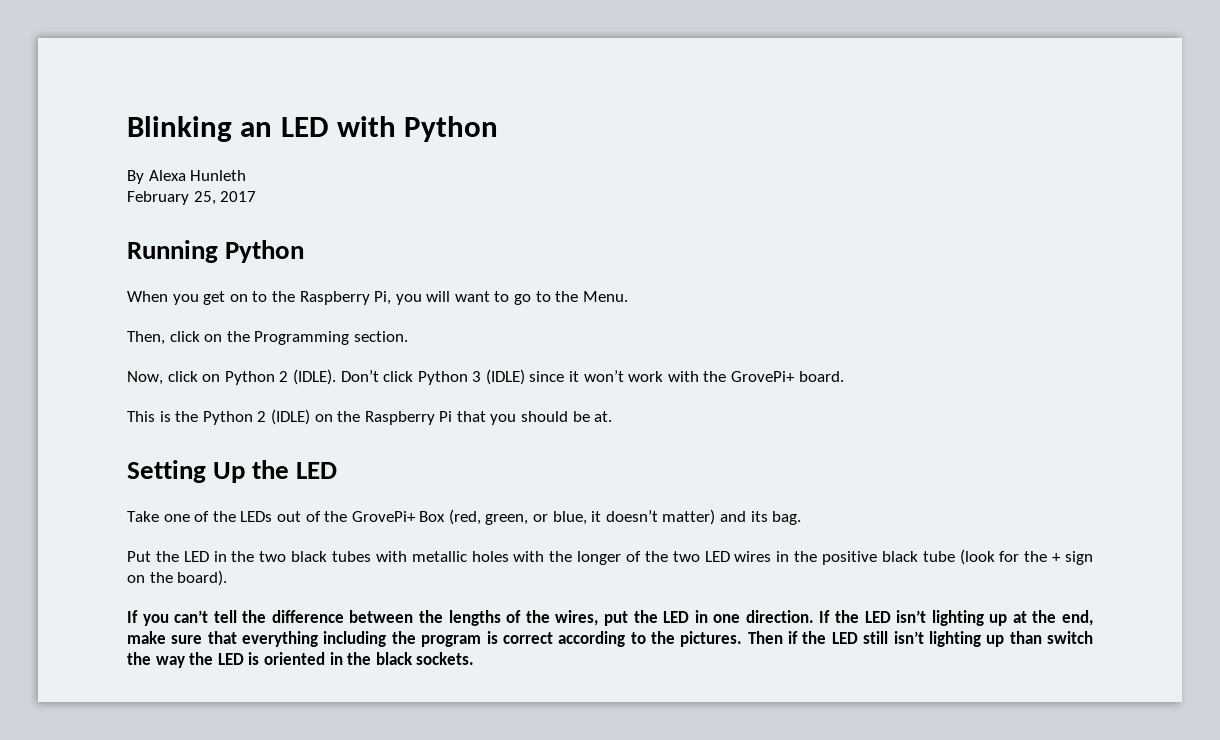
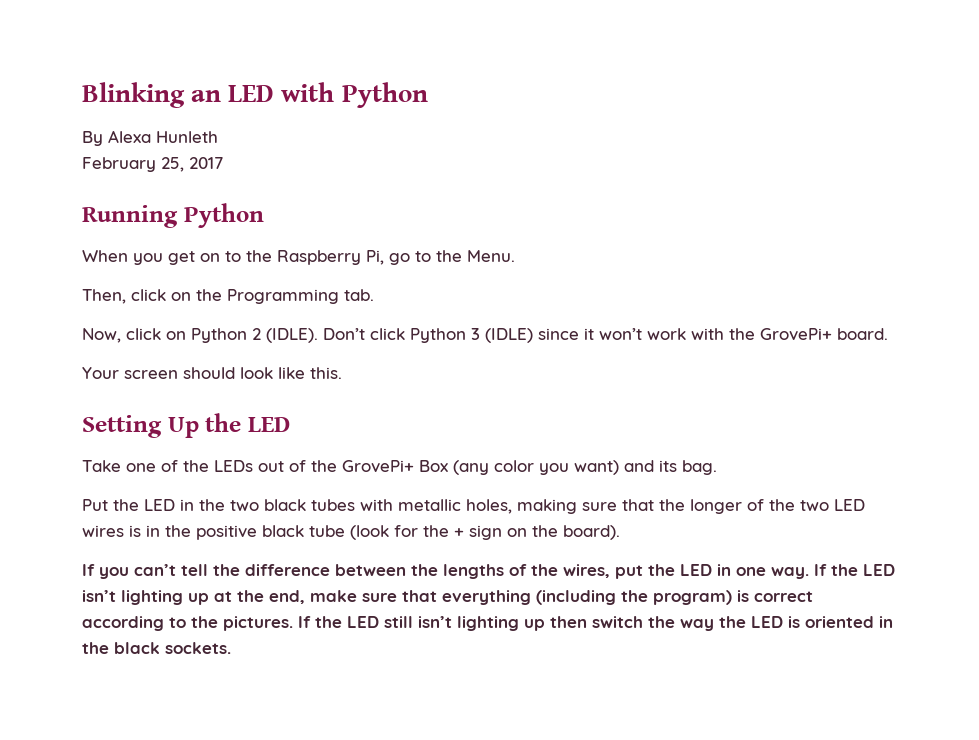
[395,291,510,305] you will want to -> (384, 257) none
[353,331,408,342] section. -> [344,289,374,301] tab.
[127,409,613,425] This is the Python 2 (IDLE) on the Raspberry Pi that you should be at. -> [82,367,342,379] Your screen should look like this.
[448,509,716,525] (red, green, or blue, it doesn’t matter) -> [453,460,619,475] (any color you want)
[471,551,545,562] holes with -> [466,499,654,514] holes, making sure that
(772, 556) none -> [129,525,141,537] is
[745,610,814,623] direction. -> [771,567,809,579] way.
[323,631,482,647] including the program -> [536,590,732,605] (including the program)
[747,631,799,644] Then if -> [298,616,311,628] If
[1009,631,1042,644] than -> [550,616,587,628] then

